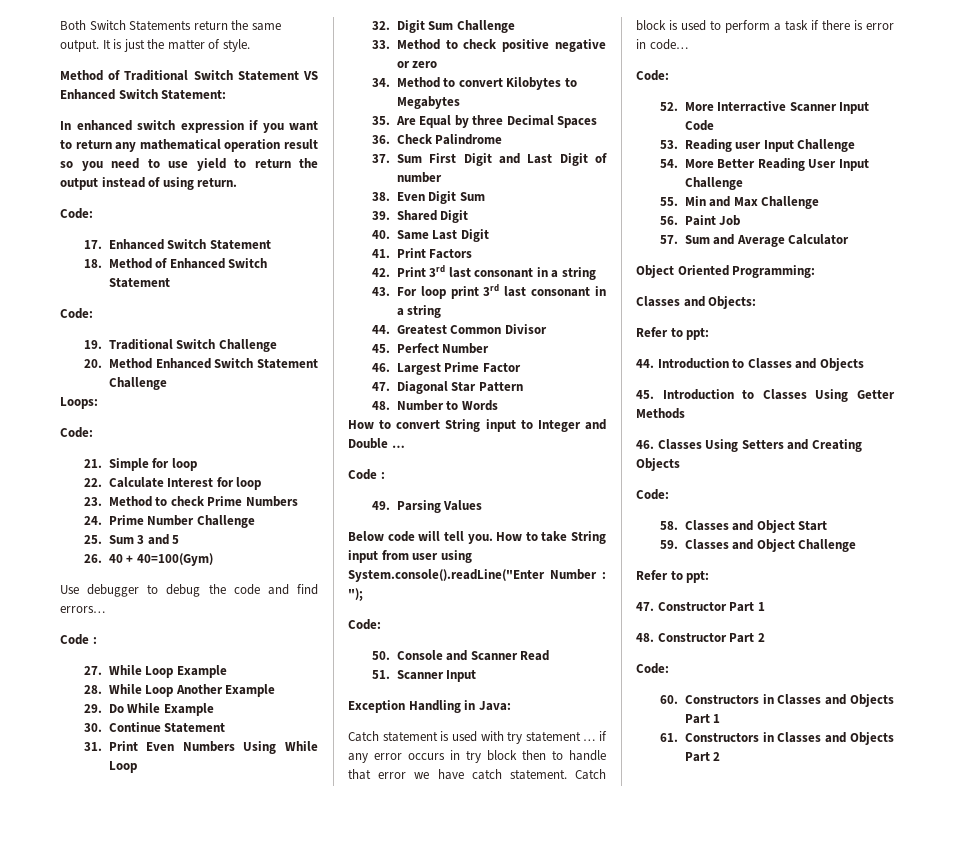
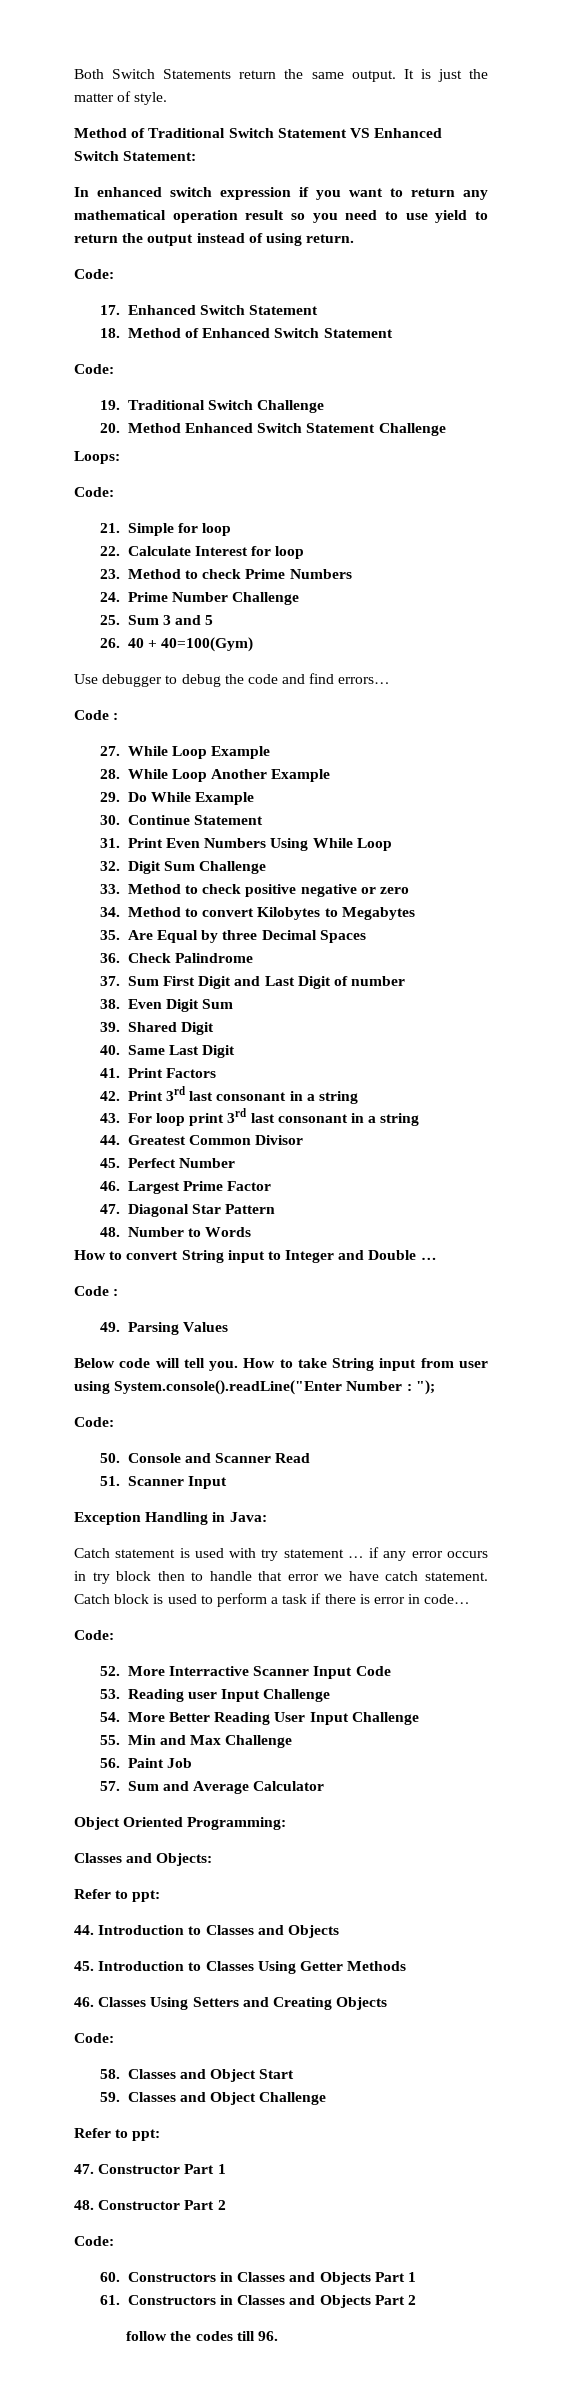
(721, 756) none -> [126,2331,278,2341] // follow the codes till 96.

